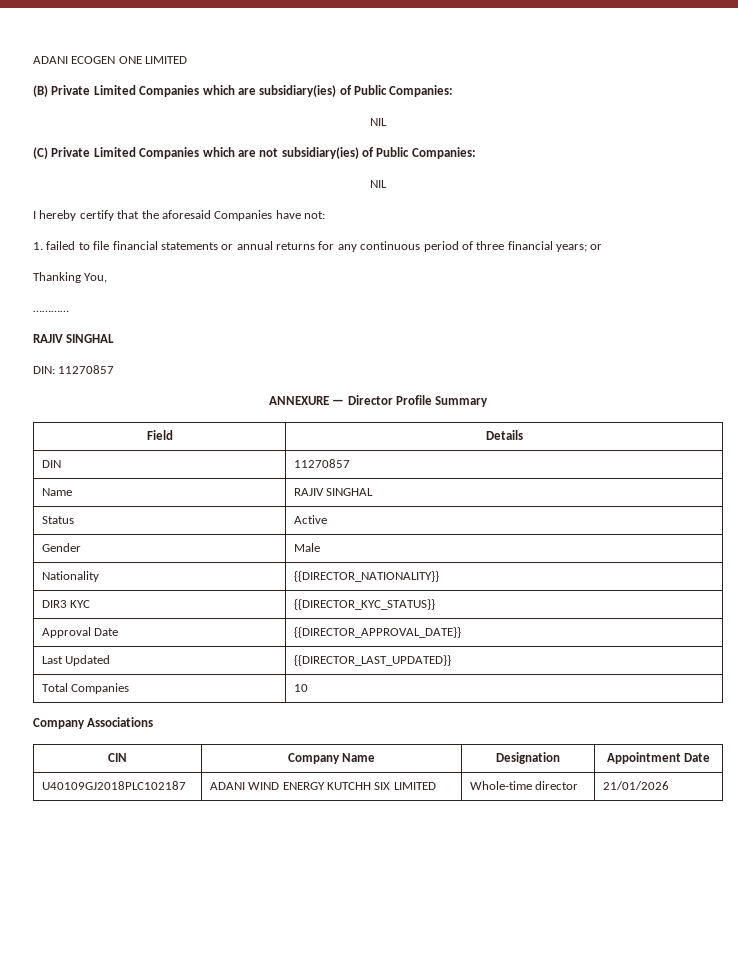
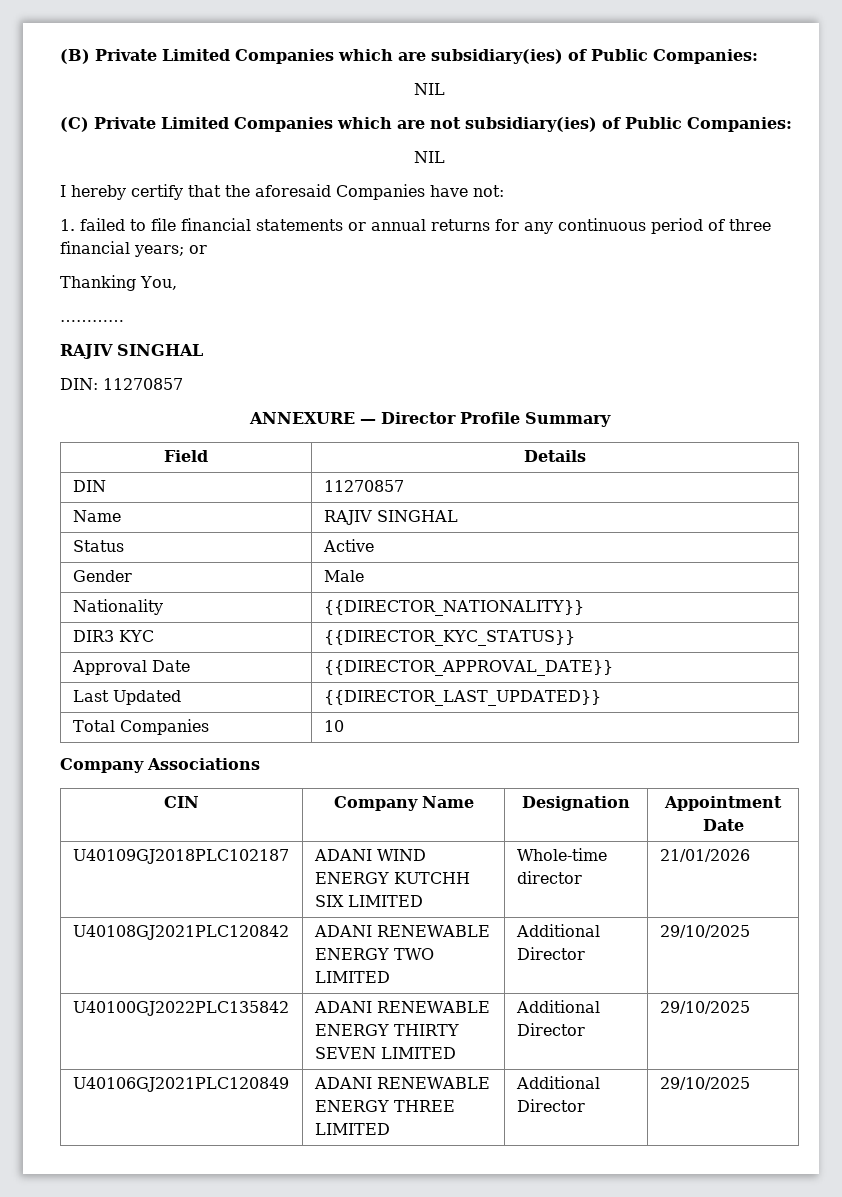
[33,56,188,64] ADANI ECOGEN ONE LIMITED // -> (60, 56) none
(669, 785) none -> [72,925,289,940] [313,925,490,937] [314,948,434,960] [314,971,390,983] [515,924,600,937] [516,947,585,960] [659,925,750,938] [72,1001,289,1016] [313,1001,490,1013] [314,1024,459,1036] [314,1047,456,1059] [515,1000,600,1013] [516,1023,585,1036] [659,1001,750,1014] [72,1077,289,1092] [313,1077,490,1089] [314,1100,455,1112] [314,1123,390,1135] [515,1076,600,1089] [516,1099,585,1112] [659,1077,750,1090] // U40108GJ2021PLC120842 | ADANI RENEWABLE ENERGY TWO LIMITED | Additional Director | 29/10/2025 // U40100GJ2022PLC135842 | ADANI RENEWABLE ENERGY THIRTY SEVEN LIMITED | Additional Director | 29/10/2025 // U40106GJ2021PLC120849 | ADANI RENEWABLE ENERGY THREE LIMITED | Additional Director | 29/10/2025

